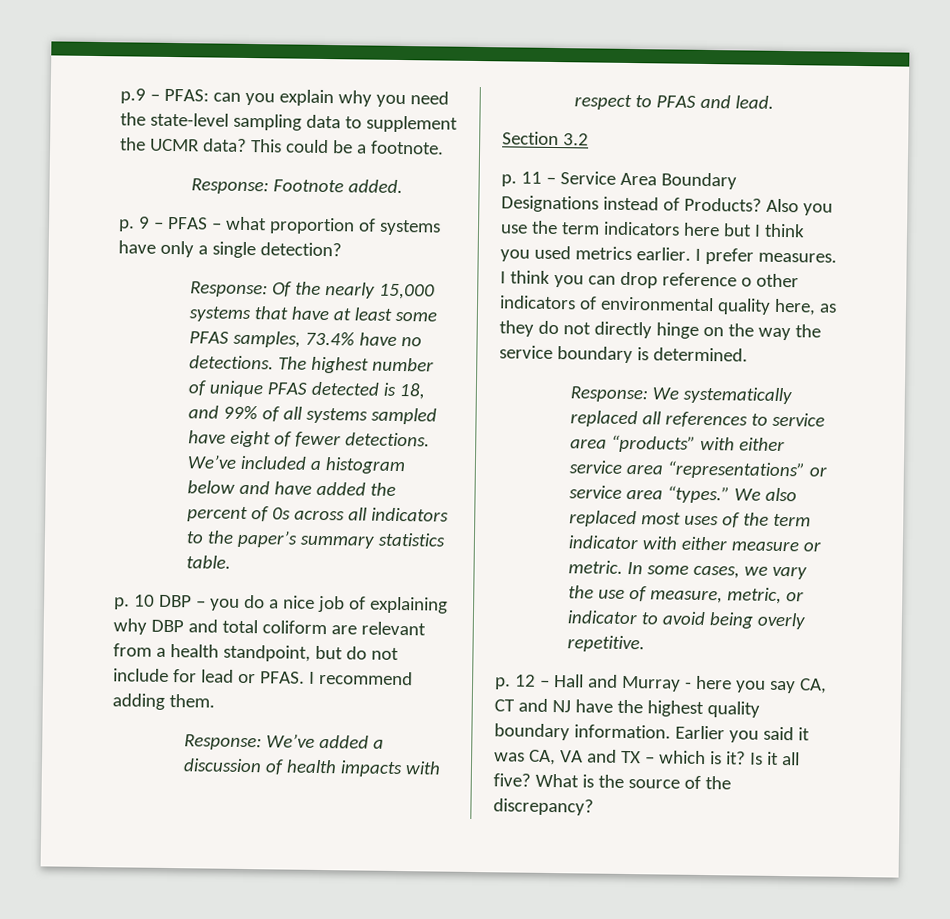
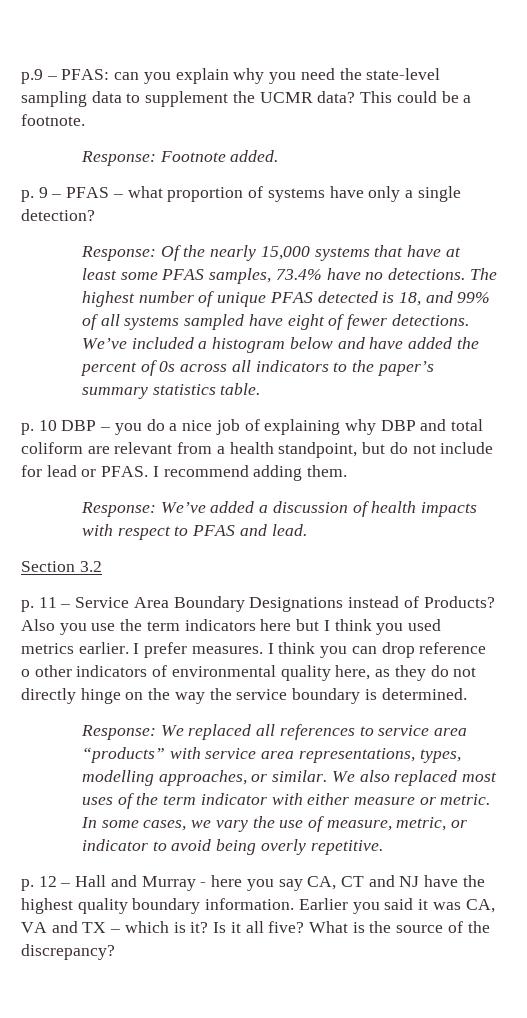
[683,386,793,405] systematically -> (184, 730) none
[739,437,786,452] [569,460,828,480] [569,485,731,504] either service area “representations” or service area “types.” -> [205,748,461,763] [81,770,328,786] service area representations, types, modelling approaches, or similar.

